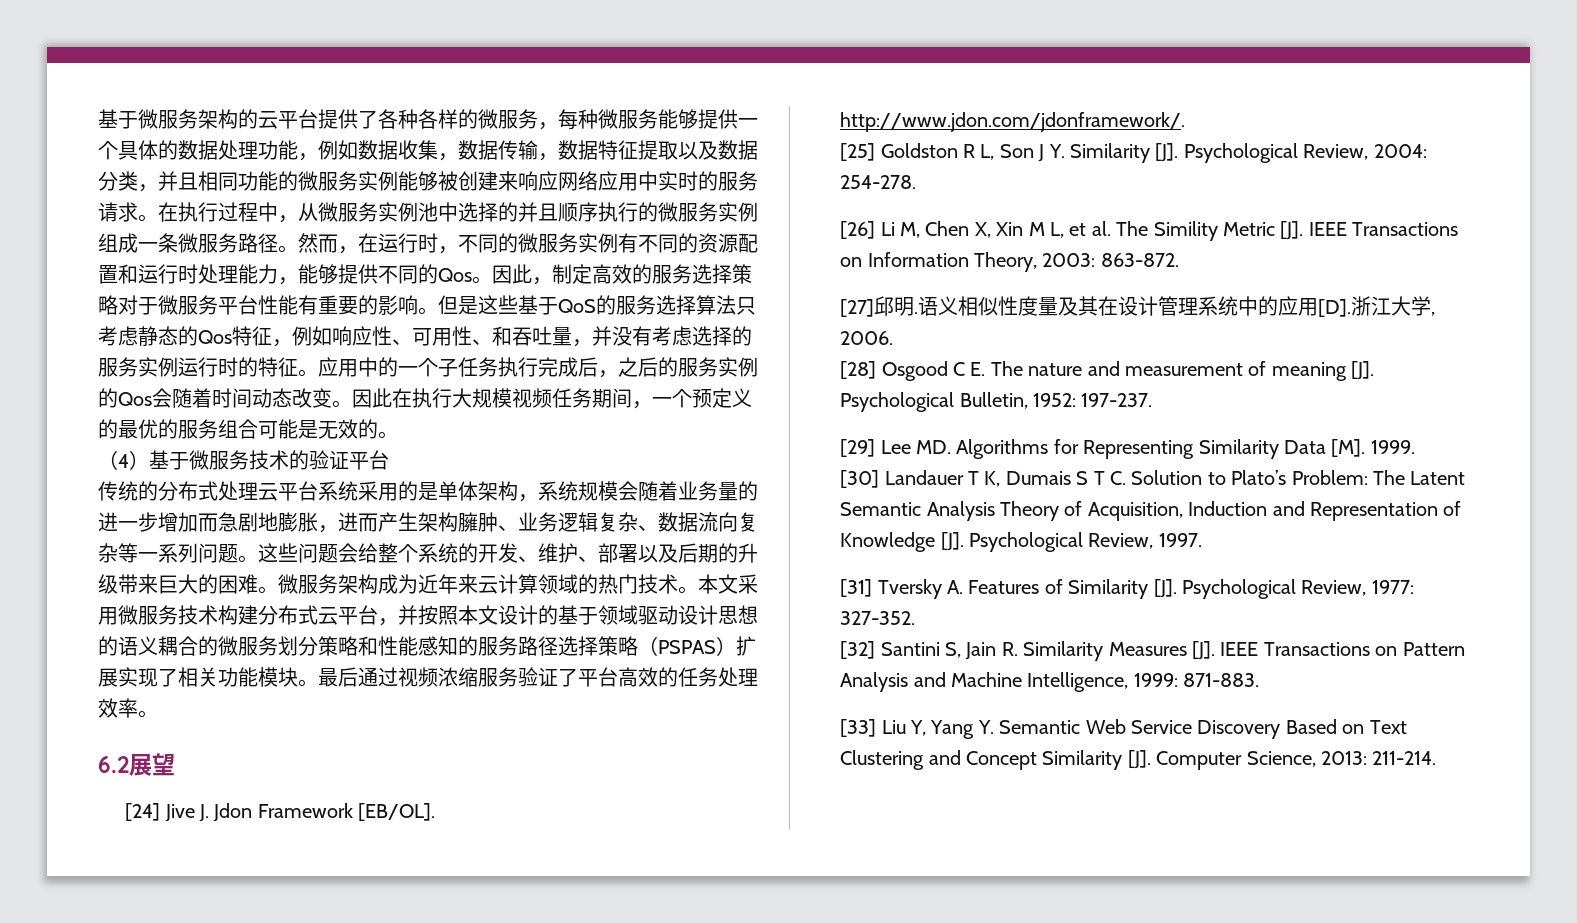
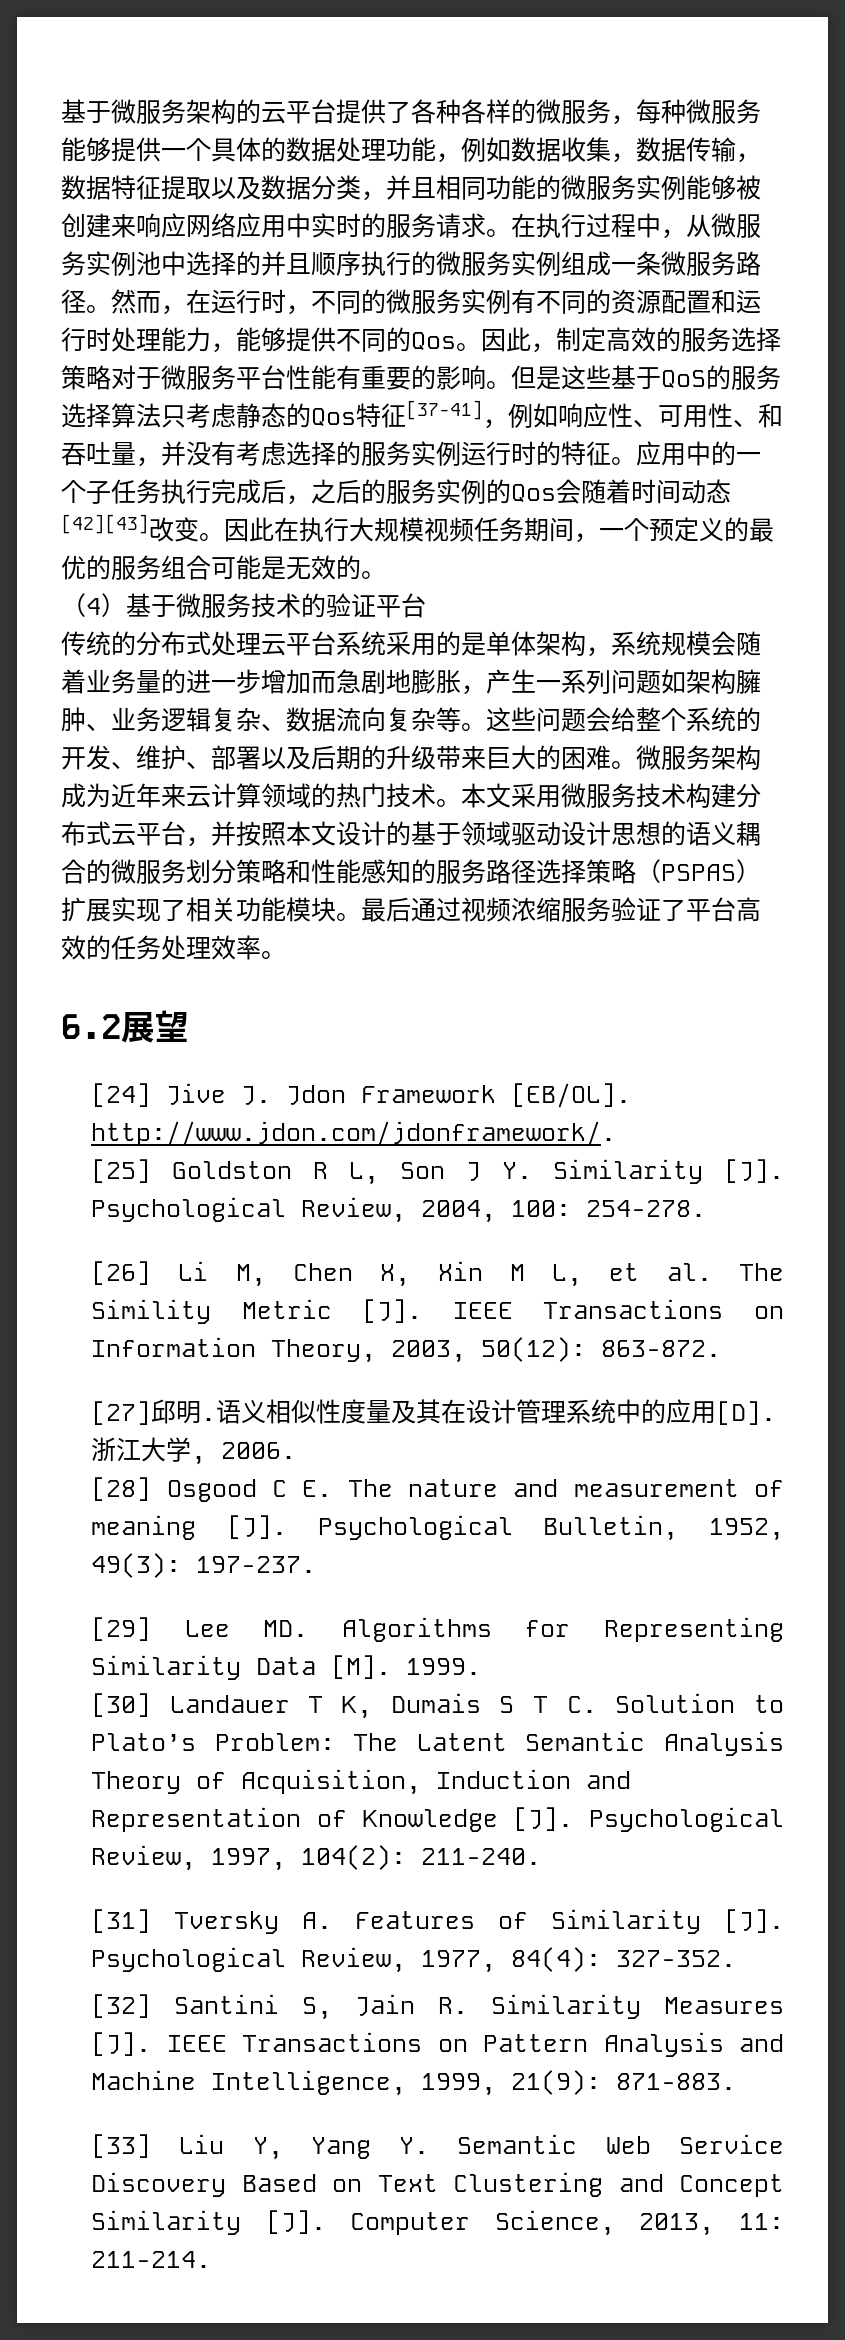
(272, 336) none -> [406,400,483,420] [37-41]
(292, 397) none -> [61,514,149,534] [42][43]
[338,512,418,532] 进而产生 -> [486,669,686,694] 产生一系列问题如
[138,543,238,563] 一系列问题 -> (461, 719) none
[1373,144,1427,158] 2004: -> [421,1200,572,1223] 2004, 100:
[1042,253,1096,267] 2003: -> [391,1337,587,1363] 2003, 50(12):
[1032,393,1076,407] 1952: -> [708,1518,784,1541] [91,1553,182,1578] 1952, 49(3):
[1158,533,1202,547] 1997. -> [211,1845,542,1871] 1997, 104(2): 211-240.
[1371,580,1414,594] 1977: -> [421,1947,602,1973] 1977, 84(4):
[1133,673,1178,687] 1999: -> [421,2070,602,2096] 1999, 21(9):
[1320,751,1367,765] 2013: -> [639,2213,784,2236] 2013, 11:

